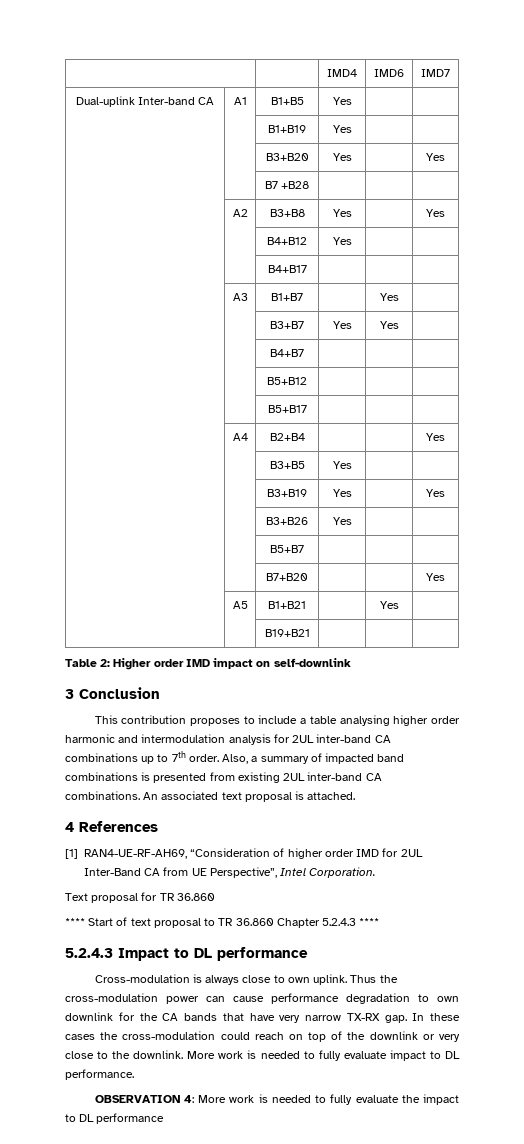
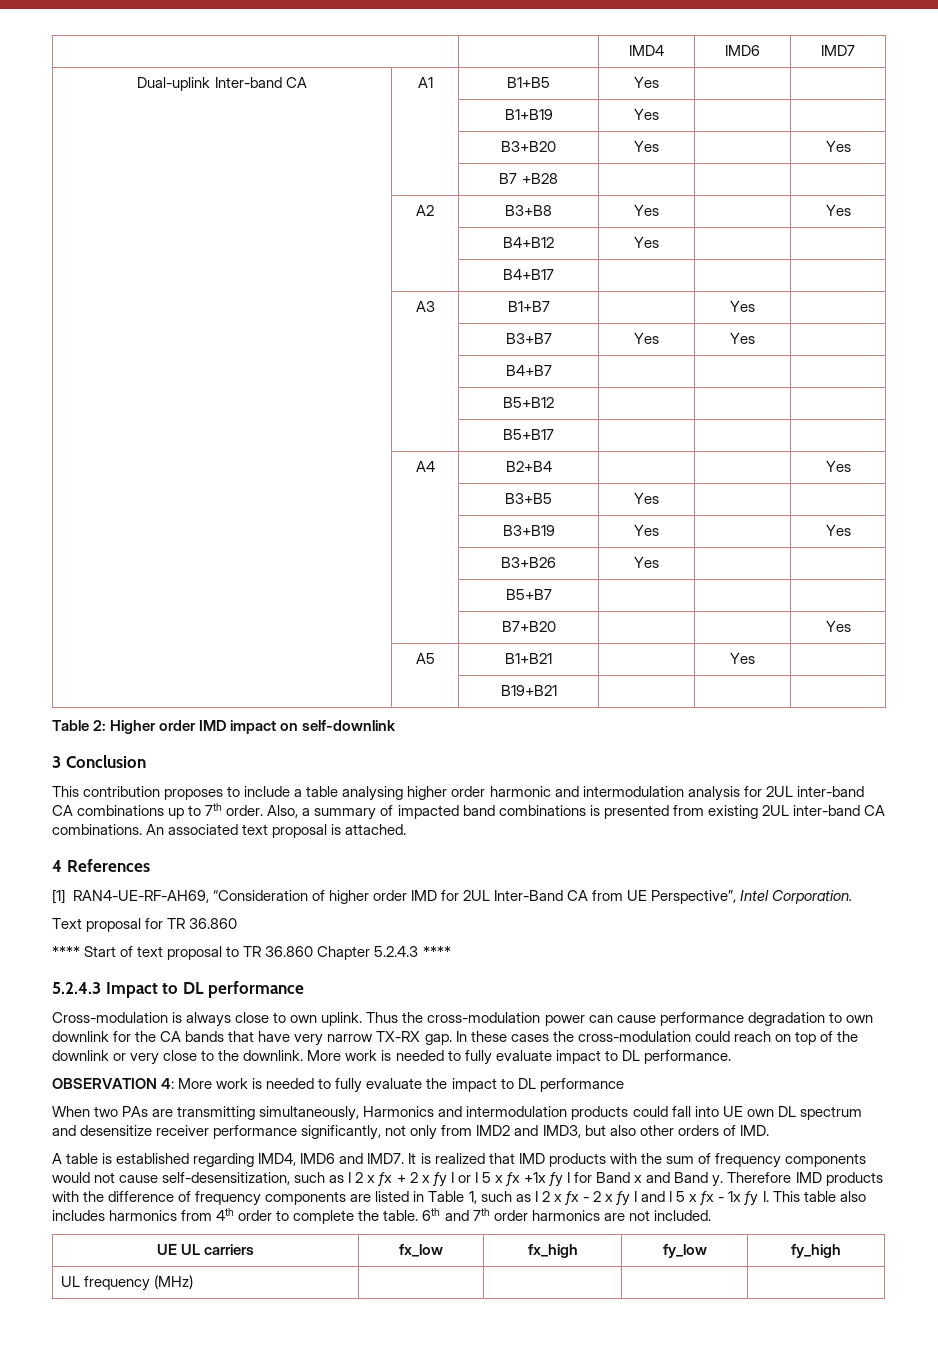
(165, 1118) none -> [52,1106,862,1121] [52,1125,769,1140] [52,1153,866,1168] [52,1172,883,1187] [52,1191,866,1206] [52,1208,711,1224] [156,1244,255,1255] [399,1244,443,1257] [527,1244,578,1258] [662,1244,707,1258] [791,1244,841,1258] [61,1275,194,1291] // When two PAs are transmitting simultaneously, Harmonics and intermodulation products could fall into UE own DL spectrum and desensitize receiver performance significantly, not only from IMD2 and IMD3, but also other orders of IMD. // A table is established regarding IMD4, IMD6 and IMD7. It is realized that IMD products with the sum of frequency components would not cause self-desensitization, such as I 2 x fx + 2 x fy I or I 5 x fx +1x fy I for Band x and Band y. Therefore IMD products with the difference of frequency components are listed in Table 1, such as I 2 x fx - 2 x fy I and I 5 x fx - 1x fy I. This table also includes harmonics from 4th order to complete the table. 6th and 7th order harmonics are not included. // UE UL carriers | fx_low | fx_high | fy_low | fy_high // UL frequency (MHz) | | | |

